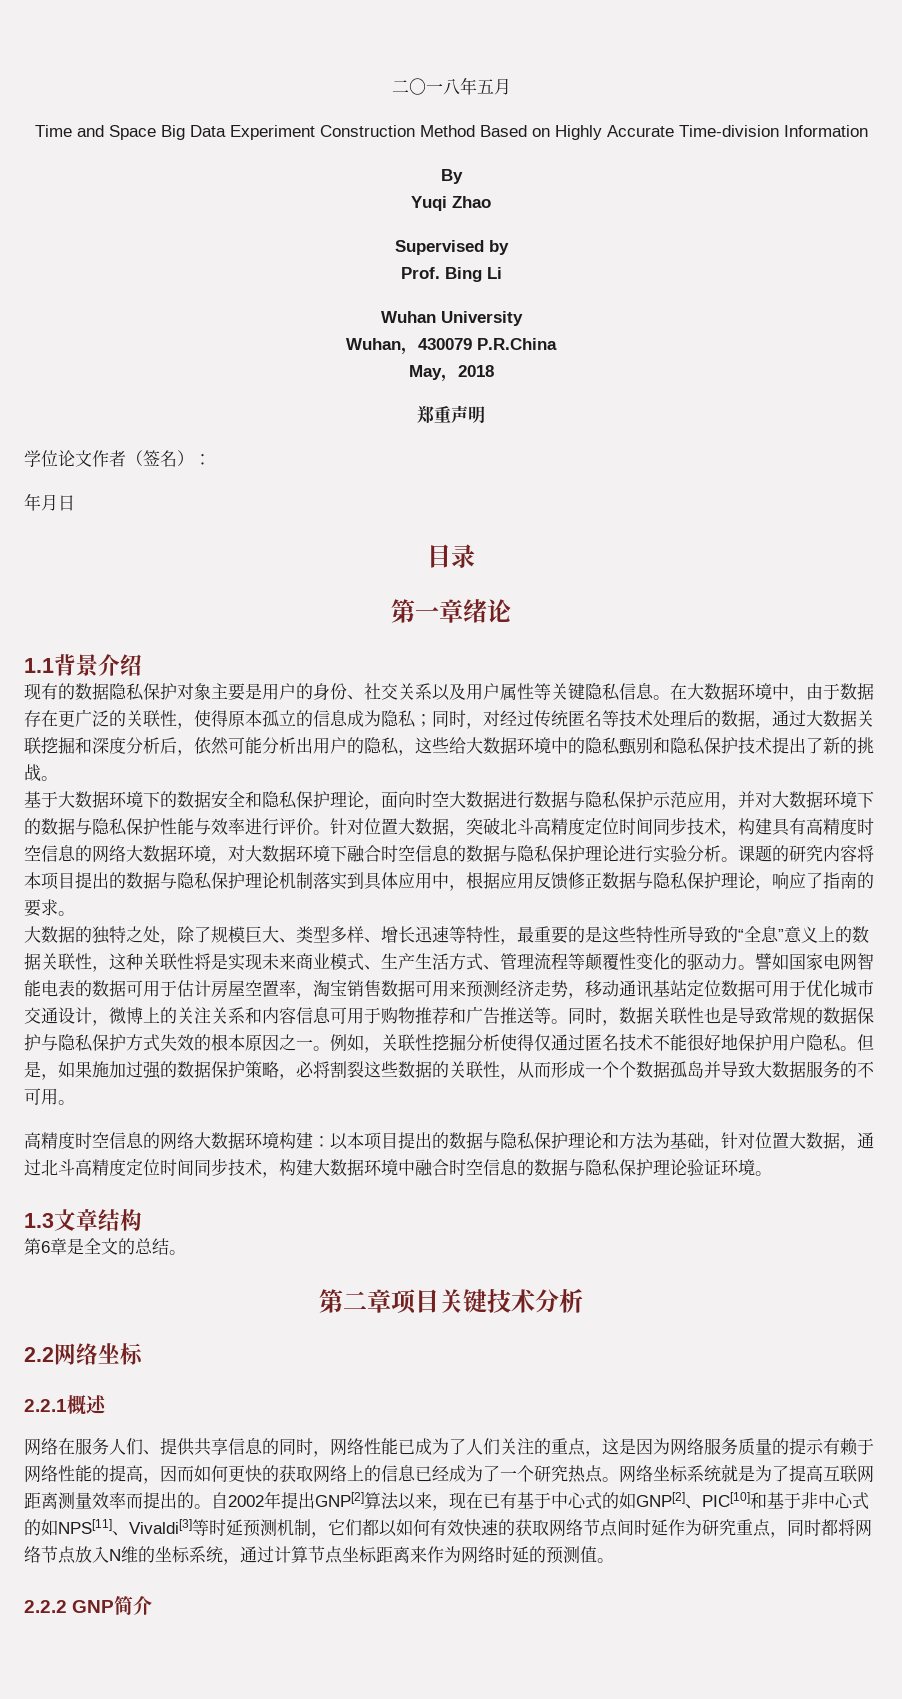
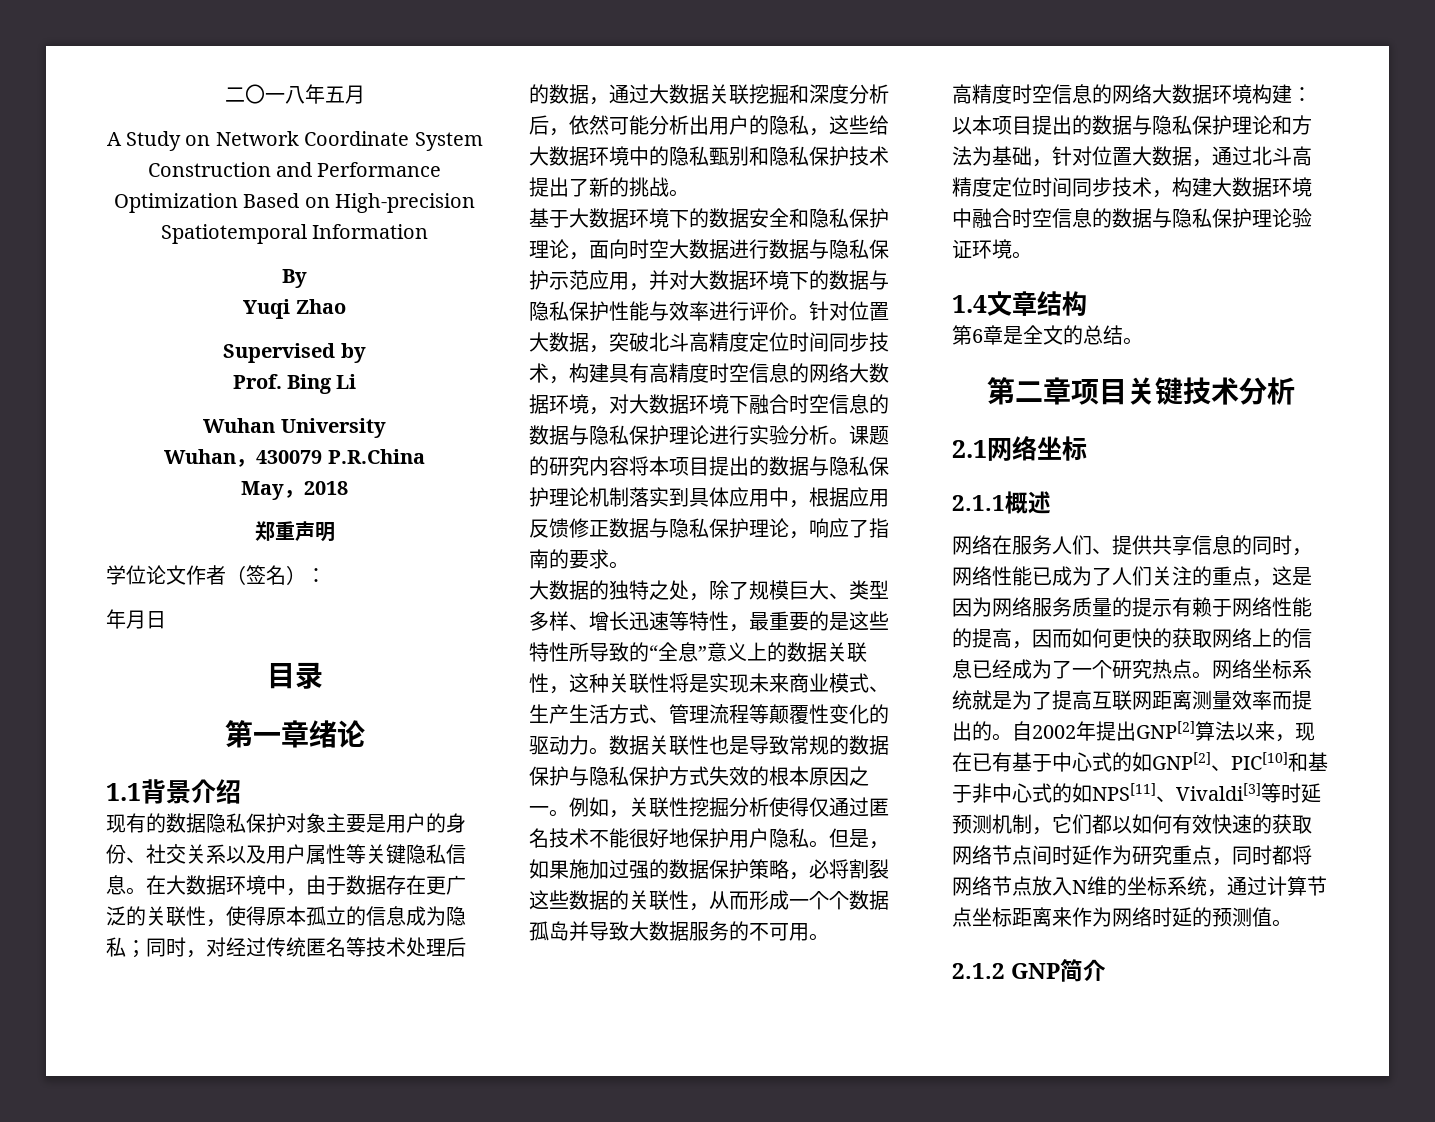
[34,125,779,140] Time and Space Big Data Experiment Construction Method Based on Highly Accurate Time-division -> [106,131,483,151] [147,162,442,177] [113,193,476,213] [160,224,307,244] A Study on Network Coordinate System Construction and Performance Optimization Based on High-precision Spatiotemporal
[755,953,874,971] [24,980,874,999] [24,1006,619,1026] 譬如国家电网智能电表的数据可用于估计房屋空置率，淘宝销售数据可用来预测经济走势，移动通讯基站定位数据可用于优化城市交通设计，微博上的关注关系和内容信息可用于购物推荐和广告推送等。同时， -> (609, 751) none
[24,1213,54,1228] 1.3 -> [952,295,987,313] 1.4
[24,1347,54,1362] 2.2 -> [952,440,987,458] 2.1
[24,1399,67,1412] 2.2.1 -> [952,495,1005,511] 2.1.1
[24,1600,67,1613] 2.2.2 -> [952,963,1005,979] 2.1.2

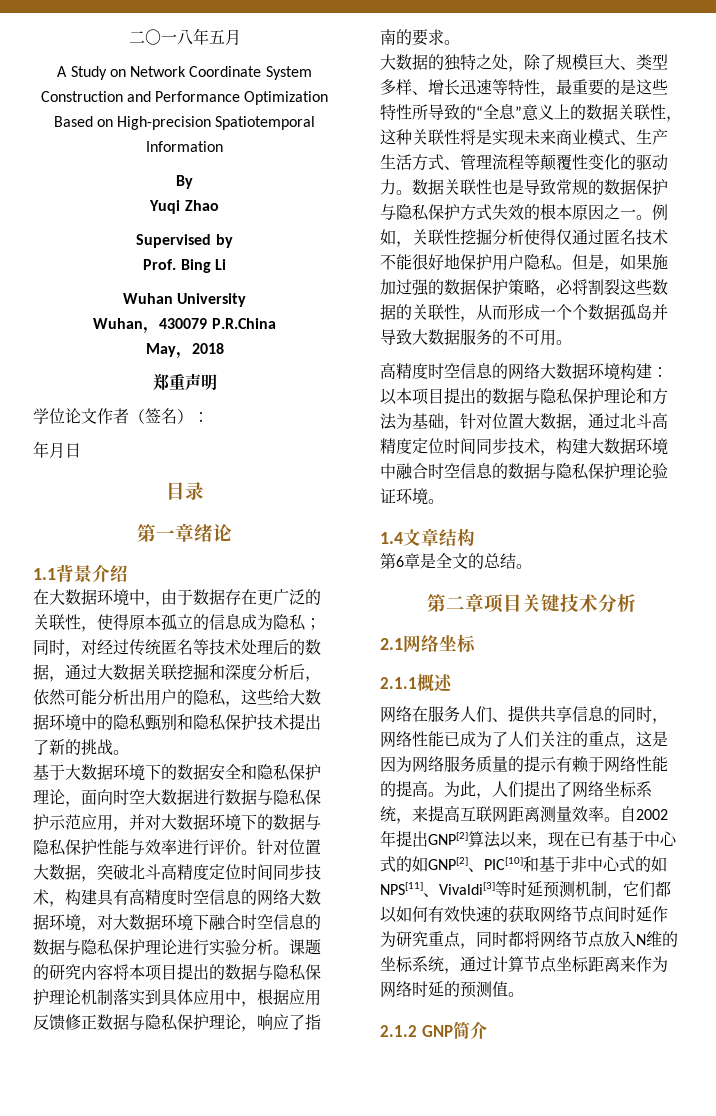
[106,813,466,833] [106,844,466,865] [106,875,146,895] 现有的数据隐私保护对象主要是用户的身份、社交关系以及用户属性等关键隐私信息。 -> (128, 573) none
[1012,628,1312,649] [952,659,1212,679] ，因而如何更快的获取网络上的信息已经成为了一个研究热点。 -> [428,780,572,799] 。为此，人们提出了
[972,690,1052,710] 就是为了 -> [396,806,428,824] ，来
[1272,690,1312,710] [952,721,992,741] 而提出的 -> (604, 814) none

